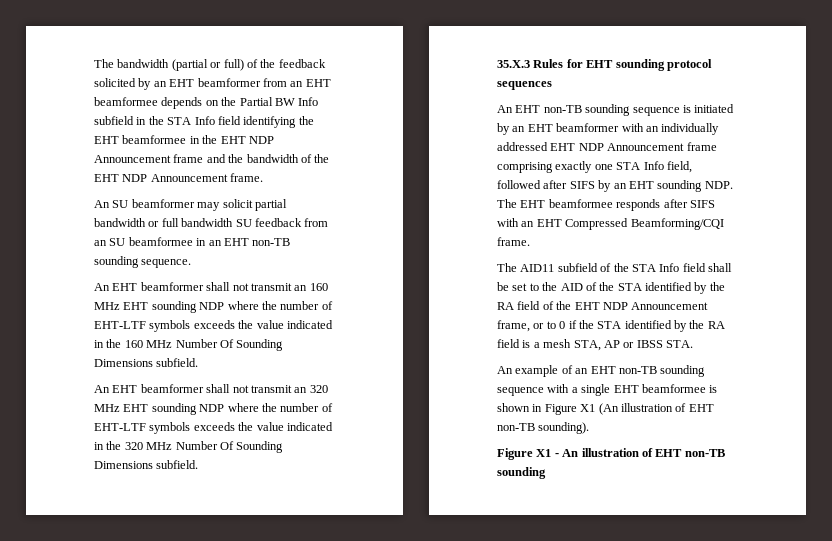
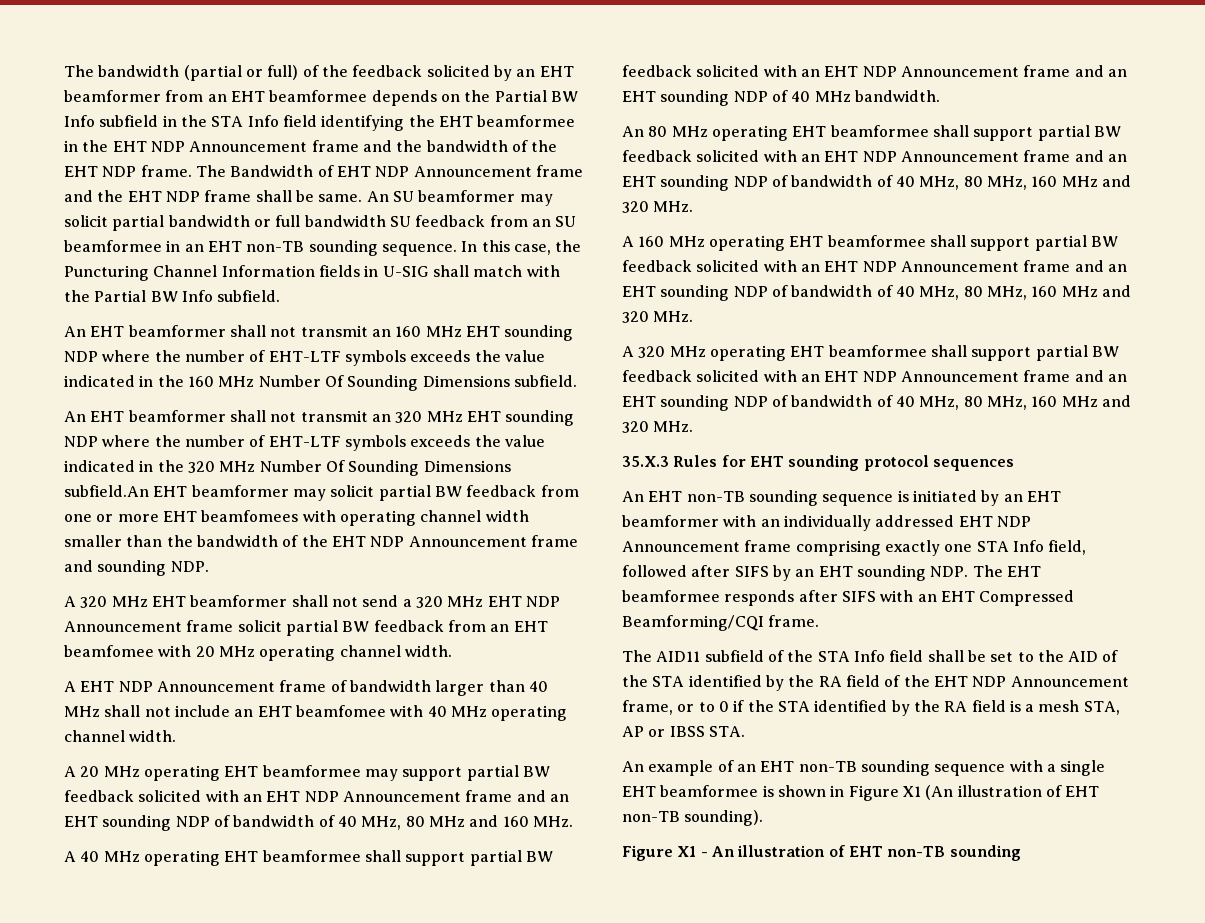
[150,173,264,182] Announcement frame. // -> [140,165,583,177] [64,190,363,202] frame. The Bandwidth of EHT NDP Announcement frame and the EHT NDP frame shall be same.
(192, 263) none -> [461,240,582,255] [64,265,560,281] [64,290,281,302] In this case, the Puncturing Channel Information fields in U-SIG shall match with the Partial BW Info subfield.
[156,460,199,469] subfield. -> [64,485,579,501] [64,510,529,526] [64,535,578,547] [64,560,209,576] [64,595,560,608] [64,620,548,636] [64,645,452,661] [64,680,548,696] [64,705,568,721] [64,730,177,742] [64,765,550,781] [64,790,569,802] [64,815,573,831] [64,850,553,866] [622,65,1127,77] [622,90,940,106] [622,125,1121,141] [622,150,1127,162] [622,175,1131,191] [622,201,694,213] [622,235,1118,251] [622,260,1127,272] [622,285,1131,301] [622,311,694,323] [622,345,1119,361] [622,370,1127,382] [622,395,1131,411] [622,421,694,433] subfield.An EHT beamformer may solicit partial BW feedback from one or more EHT beamfomees with operating channel width smaller than the bandwidth of the EHT NDP Announcement frame and sounding NDP. // A 320 MHz EHT beamformer shall not send a 320 MHz EHT NDP Announcement frame solicit partial BW feedback from an EHT beamfomee with 20 MHz operating channel width. // A EHT NDP Announcement frame of bandwidth larger than 40 MHz shall not include an EHT beamfomee with 40 MHz operating channel width. // A 20 MHz operating EHT beamformee may support partial BW feedback solicited with an EHT NDP Announcement frame and an EHT sounding NDP of bandwidth of 40 MHz, 80 MHz and 160 MHz. // A 40 MHz operating EHT beamformee shall support partial BW feedback solicited with an EHT NDP Announcement frame and an EHT sounding NDP of 40 MHz bandwidth. // An 80 MHz operating EHT beamformee shall support partial BW feedback solicited with an EHT NDP Announcement frame and an EHT sounding NDP of bandwidth of 40 MHz, 80 MHz, 160 MHz and 320 MHz. // A 160 MHz operating EHT beamformee shall support partial BW feedback solicited with an EHT NDP Announcement frame and an EHT sounding NDP of bandwidth of 40 MHz, 80 MHz, 160 MHz and 320 MHz. // A 320 MHz operating EHT beamformee shall support partial BW feedback solicited with an EHT NDP Announcement frame and an EHT sounding NDP of bandwidth of 40 MHz, 80 MHz, 160 MHz and 320 MHz.

